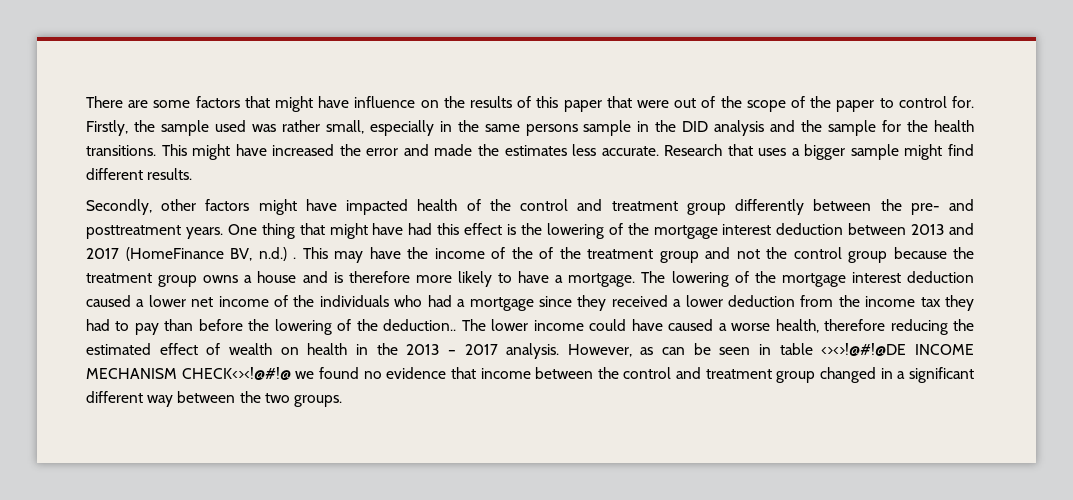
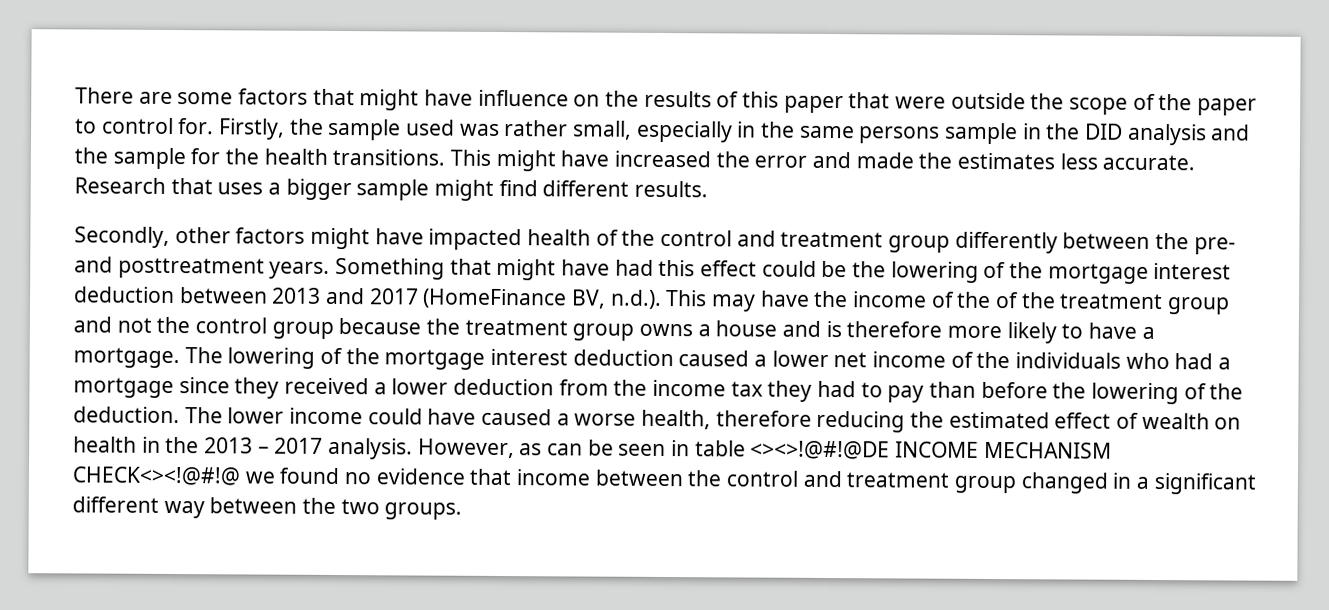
[674,96,716,108] out of -> [950,92,1026,110] outside
[227,223,295,239] One thing -> [335,257,446,280] Something
[506,224,516,235] is -> [761,260,848,278] could be
[258,247,296,261] n.d.) . -> [609,289,662,309] n.d.).
[383,319,457,331] deduction.. -> [73,406,180,424] deduction.

